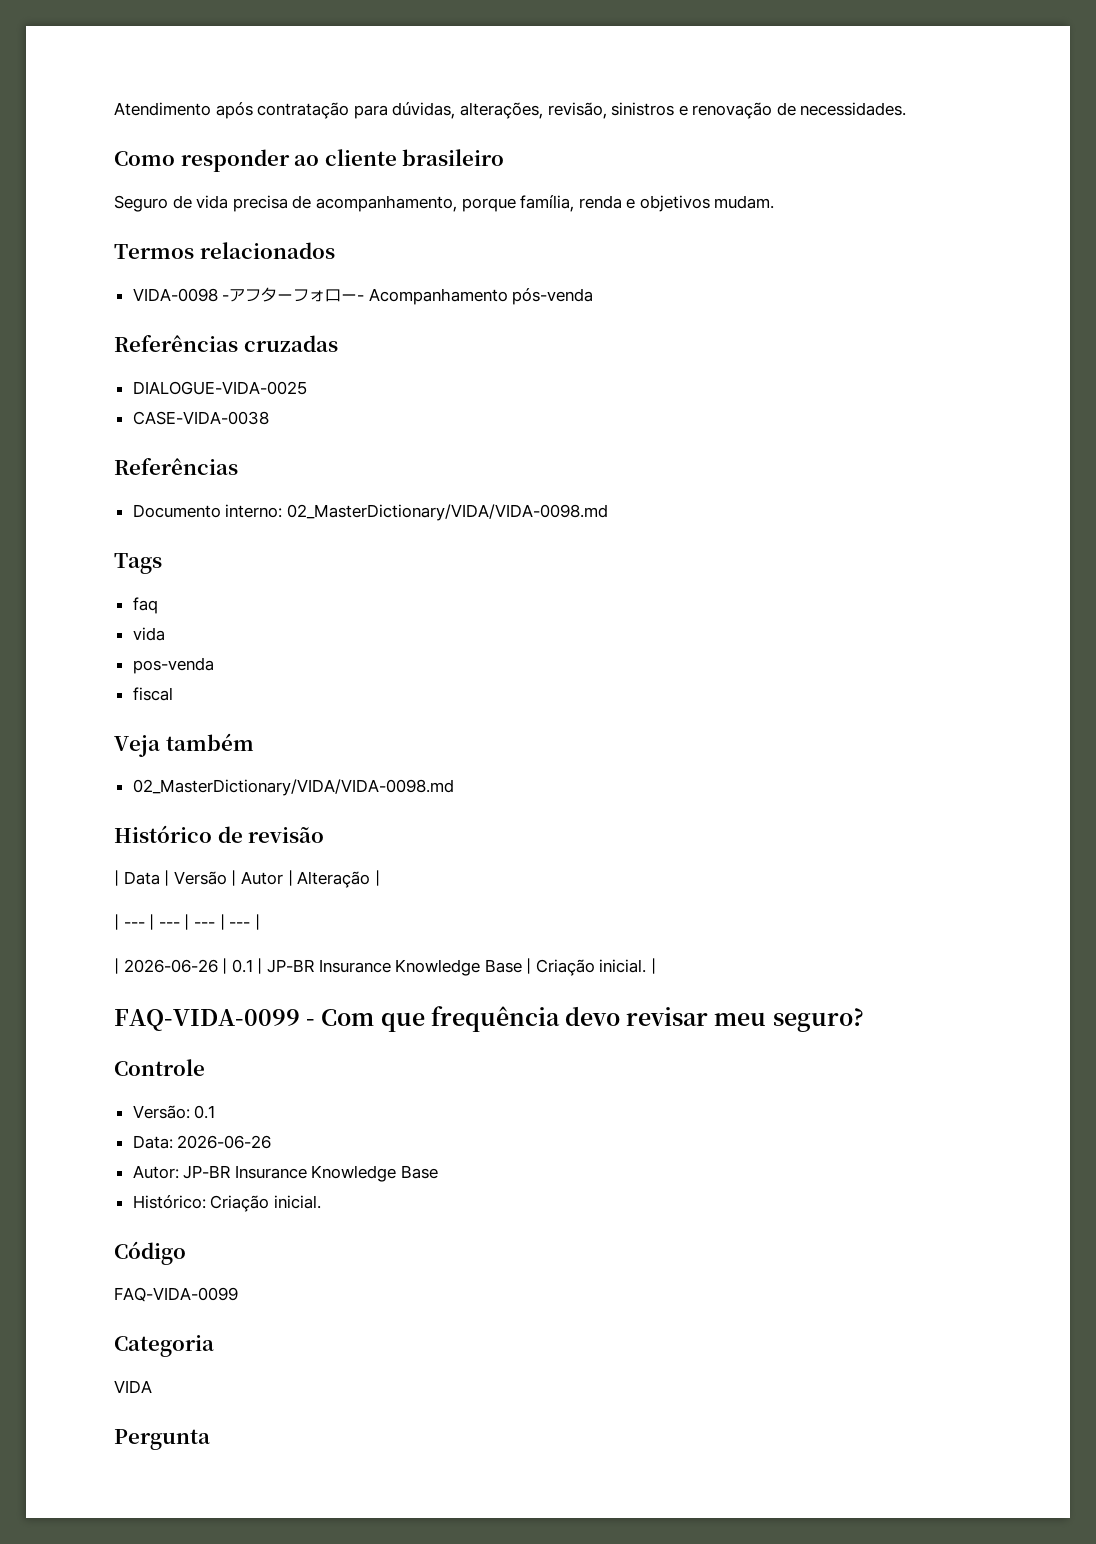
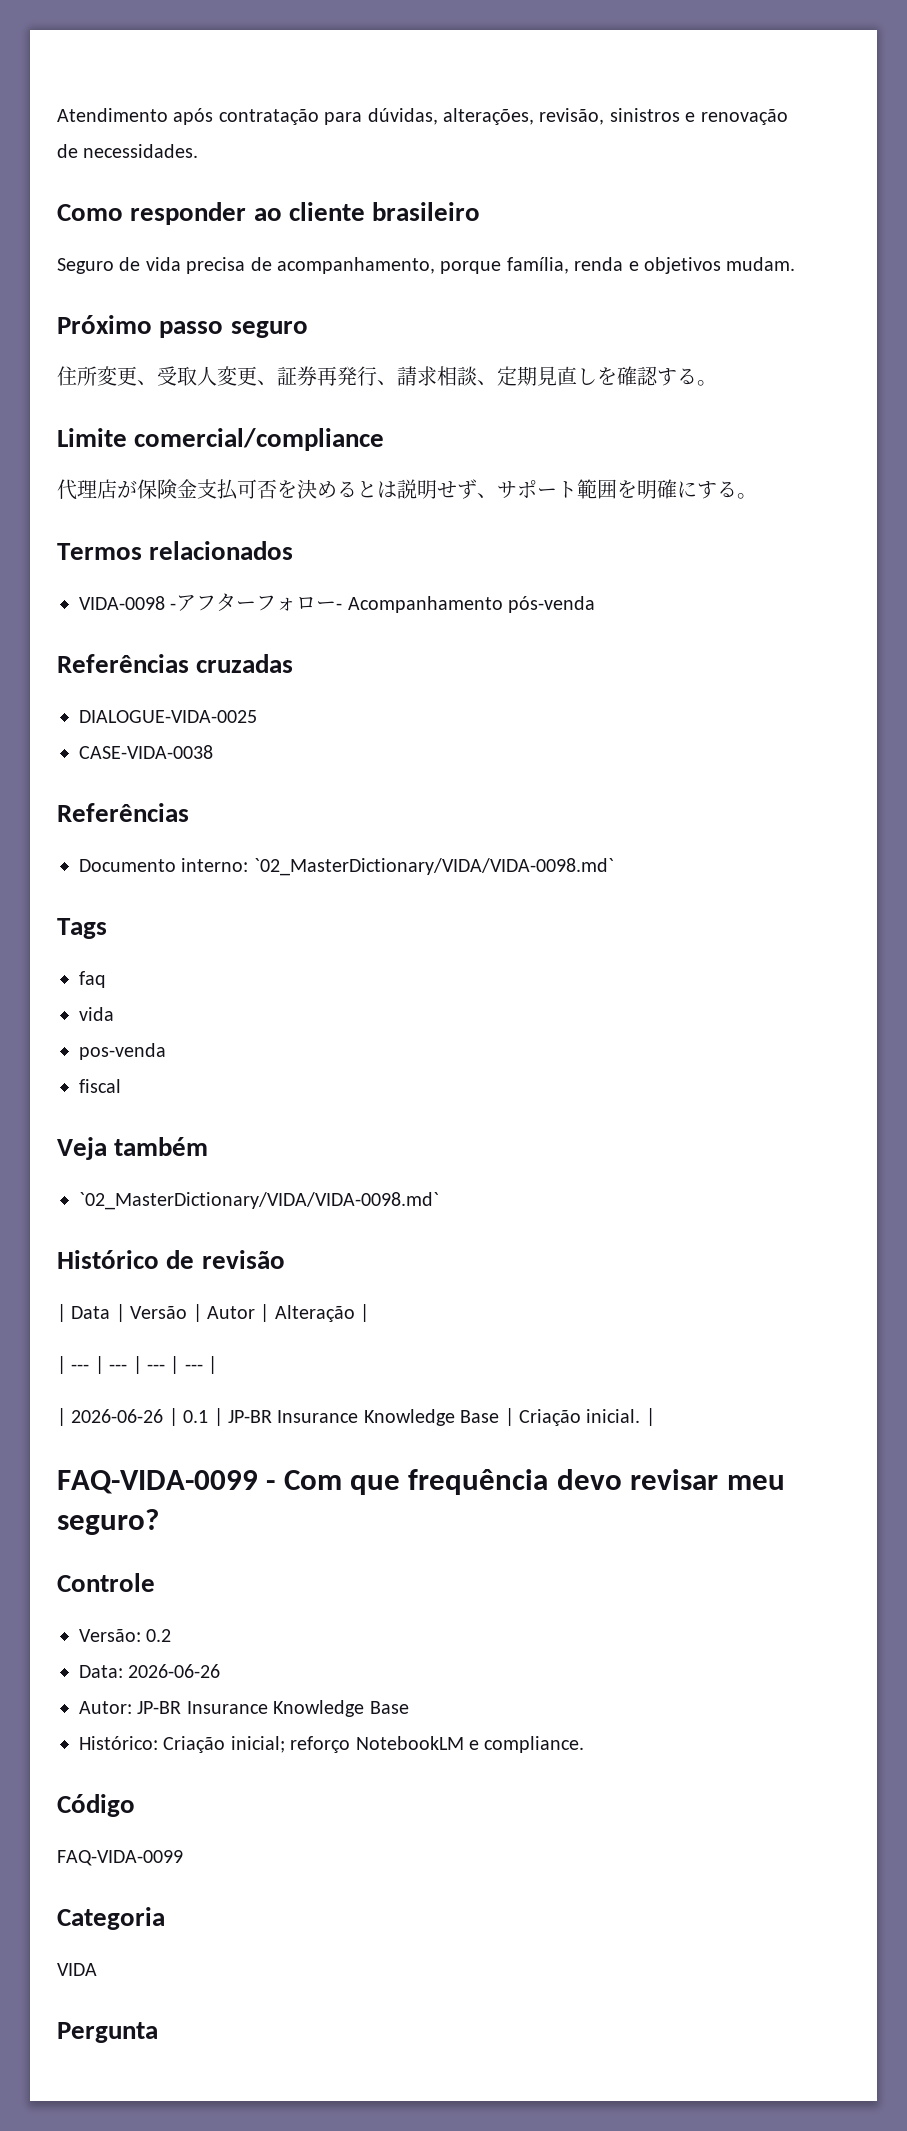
(775, 202) none -> [57,315,308,338] [57,366,717,386] [57,428,385,451] [57,479,757,500] // Próximo passo seguro // 住所変更、受取人変更、証券再発行、請求相談、定期見直しを確認する。 // Limite comercial/compliance // 代理店が保険金支払可否を決めるとは説明せず、サポート範囲を明確にする。
[286,504,608,521] 02_MasterDictionary/VIDA/VIDA-0098.md -> [253,858,614,876] `02_MasterDictionary/VIDA/VIDA-0098.md`
[132,779,454,796] 02_MasterDictionary/VIDA/VIDA-0098.md -> [79,1192,439,1210] `02_MasterDictionary/VIDA/VIDA-0098.md`
[194,1105,216,1119] 0.1 -> [146,1629,172,1642] 0.2
[273,1195,321,1209] inicial. -> [230,1736,585,1753] inicial; reforço NotebookLM e compliance.

